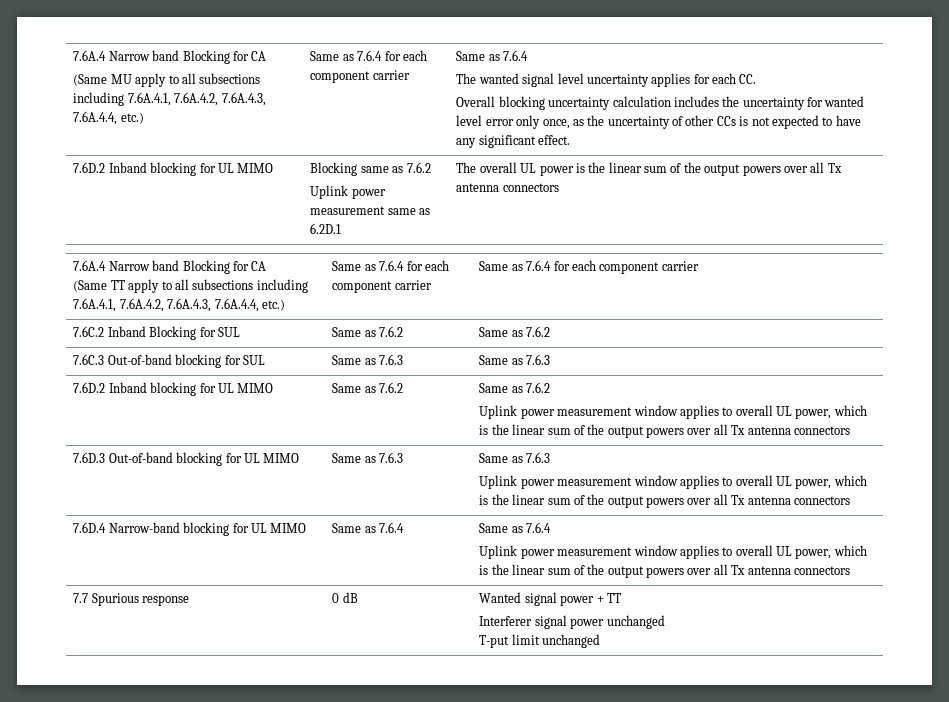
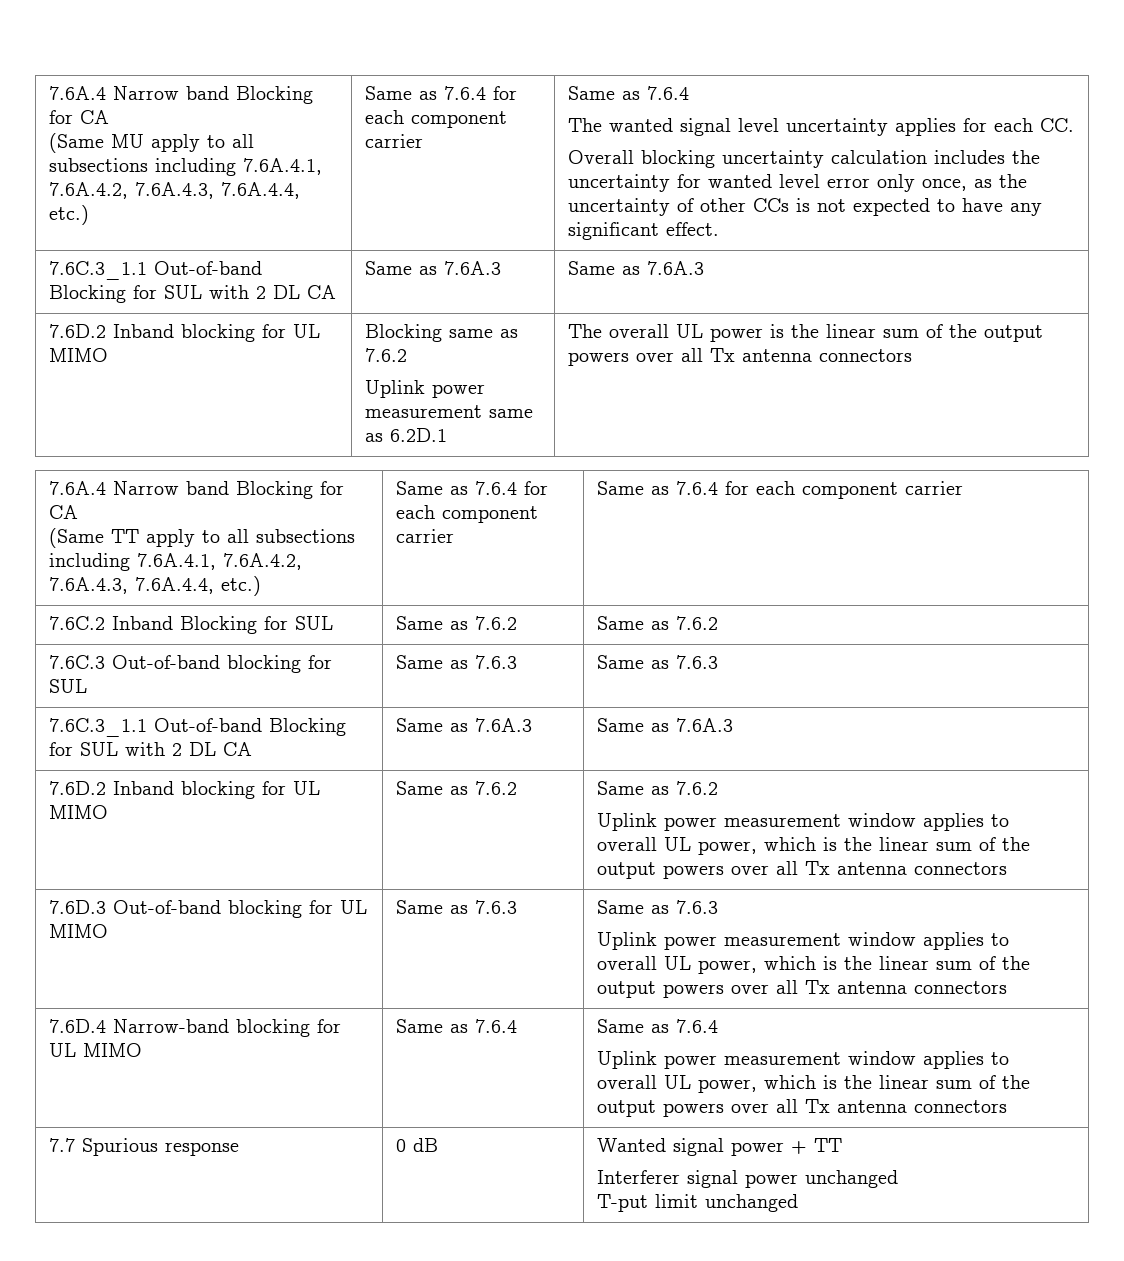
(571, 140) none -> [48,261,262,280] [48,285,336,303] [364,261,501,275] [567,261,704,275] // 7.6C.3_1.1 Out-of-band Blocking for SUL with 2 DL CA | Same as 7.6A.3 | Same as 7.6A.3
(551, 359) none -> [48,718,346,737] [48,742,252,756] [395,718,532,732] [596,718,733,732] // 7.6C.3_1.1 Out-of-band Blocking for SUL with 2 DL CA | Same as 7.6A.3 | Same as 7.6A.3

